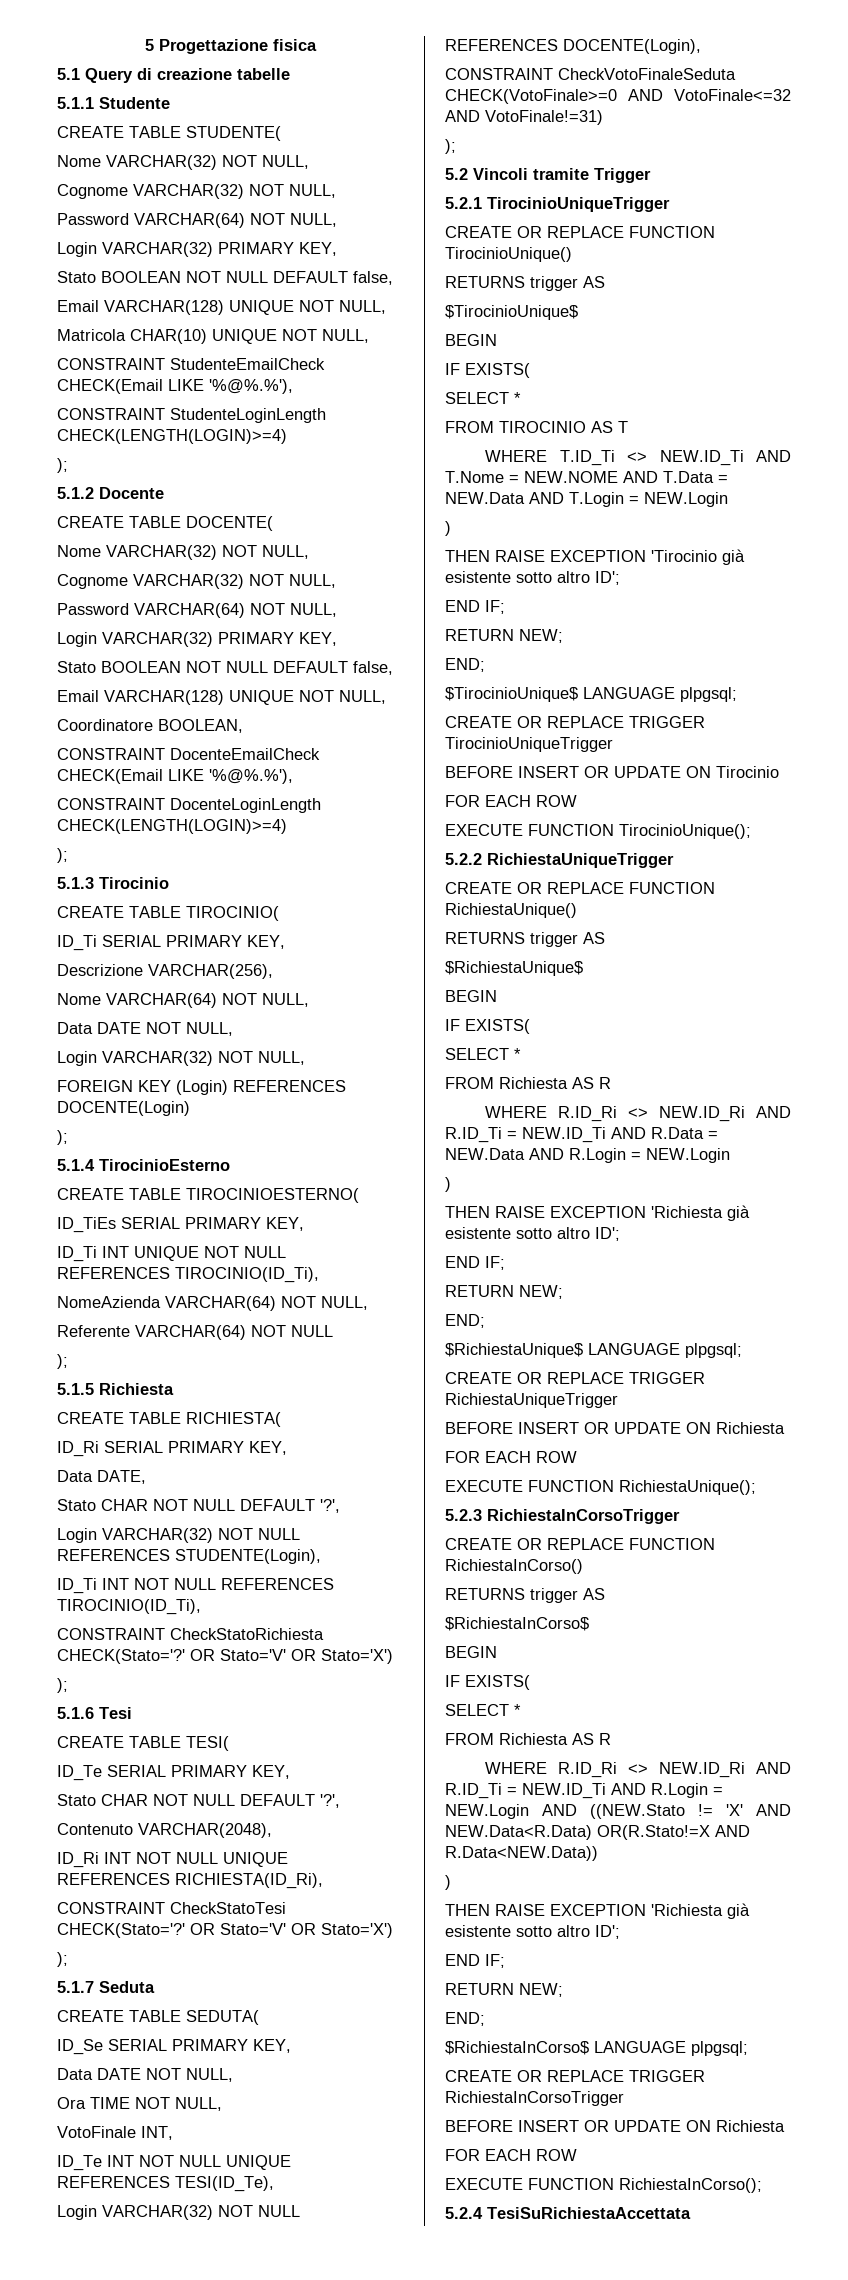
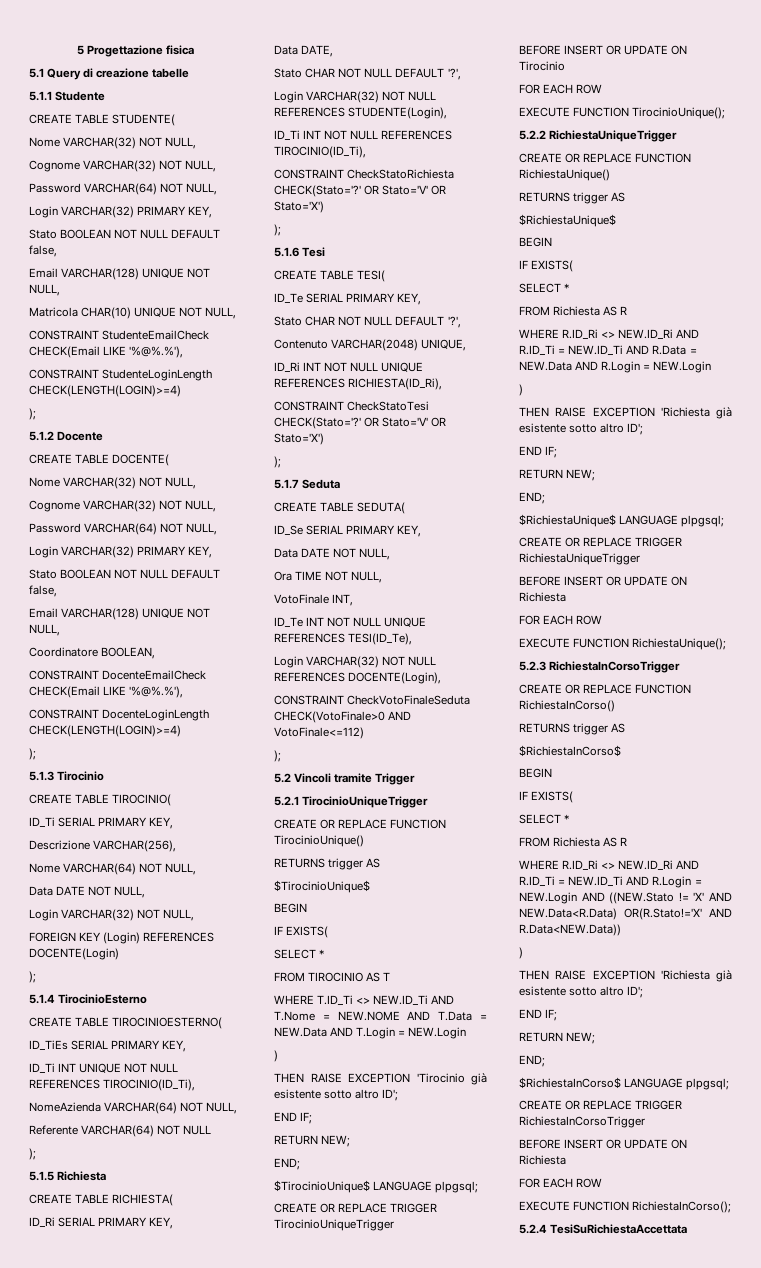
[138,1823,272,1838] VARCHAR(2048), -> [331,339,467,351] VARCHAR(2048) UNIQUE,
[445,89,791,104] [445,110,603,125] CHECK(VotoFinale>=0 AND VotoFinale<=32 AND VotoFinale!=31) -> [274,711,412,723] [274,727,364,739] CHECK(VotoFinale>0 AND VotoFinale<=112)
[597,1825,710,1840] OR(R.Stato!=X -> [624,908,702,920] OR(R.Stato!='X'

